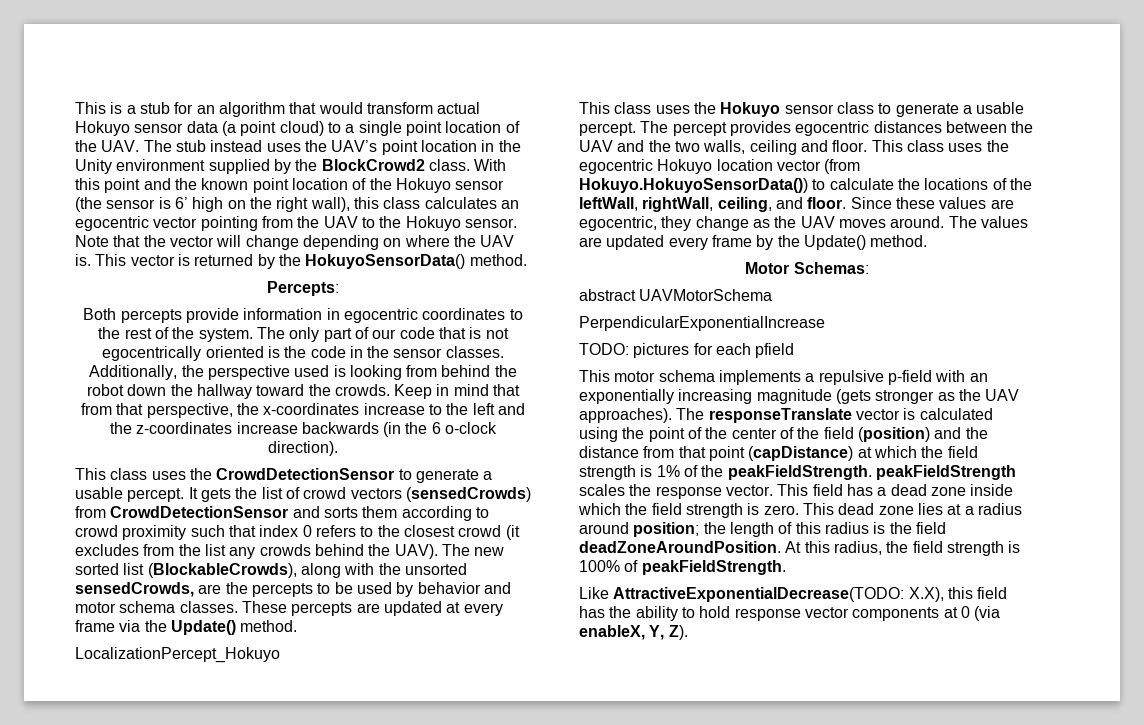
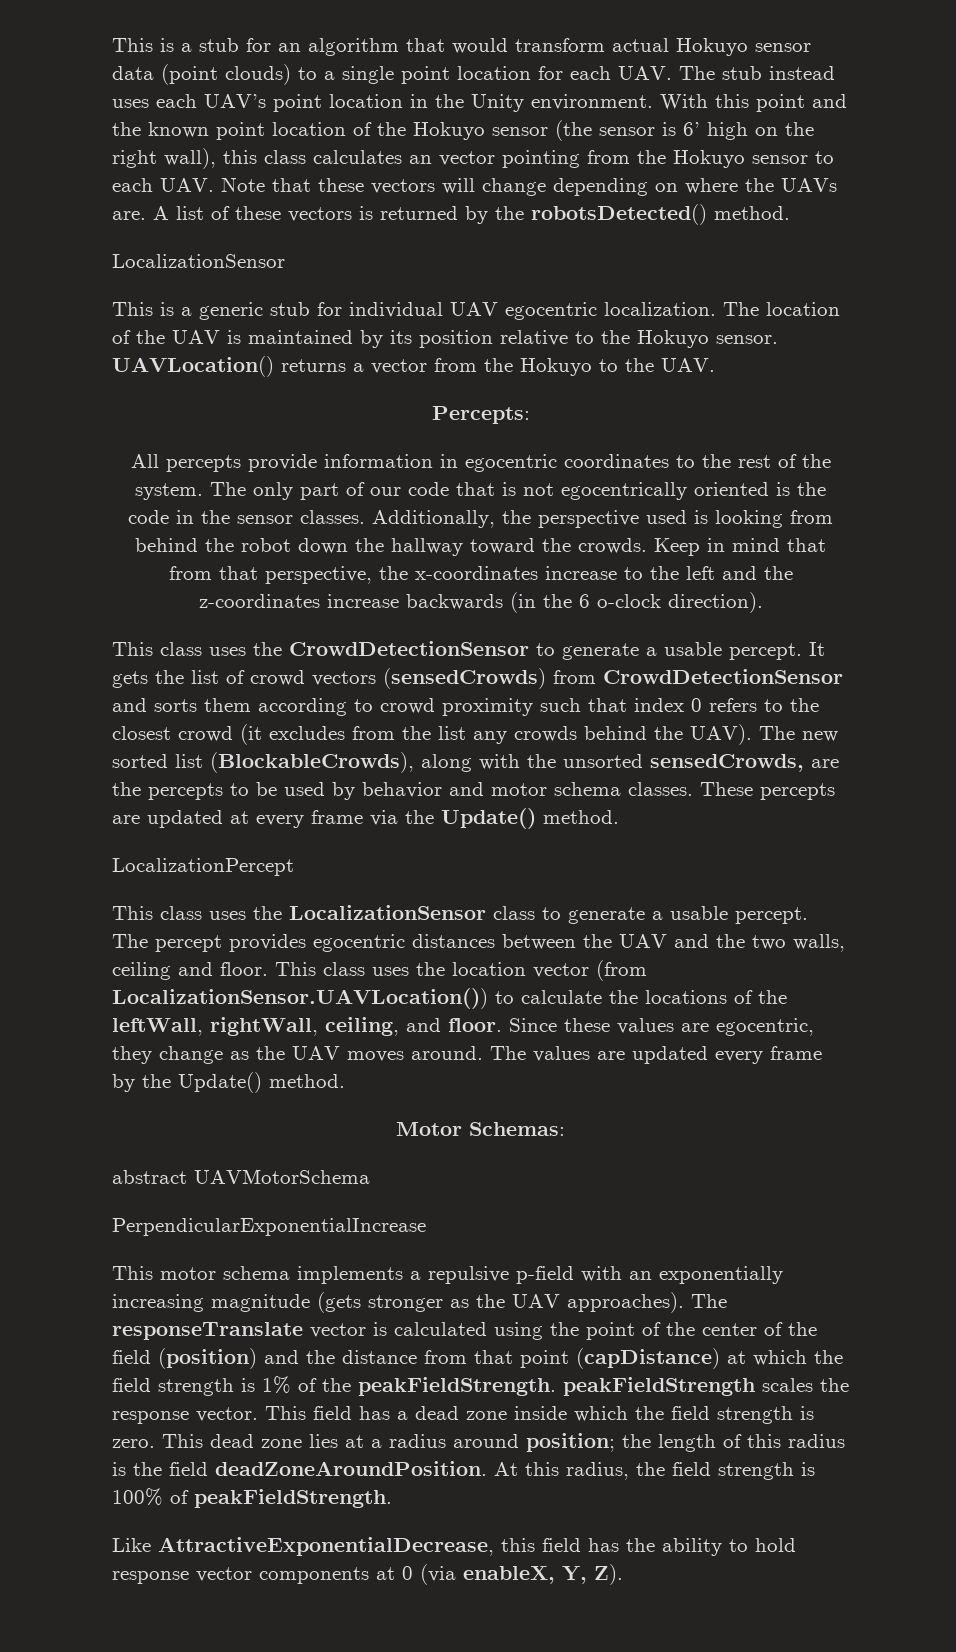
[221,121,324,136] (a point cloud) -> [161,64,291,85] (point clouds)
[505,121,520,133] [75,140,97,152] of the -> [538,66,611,80] for each
[304,140,327,152] the -> [156,94,197,108] each
[116,159,470,174] environment supplied by the BlockCrowd2 class. -> [531,94,653,110] environment.
[75,216,149,231] egocentric -> (432, 159) none
[323,216,517,231] [75,235,214,247] UAV to the Hokuyo sensor. Note that the vector -> [673,150,834,168] [112,177,435,194] Hokuyo sensor to each UAV. Note that these vectors
[480,235,515,247] [75,254,175,266] UAV is. This vector -> [781,178,837,192] [112,206,352,222] UAVs are. A list of these vectors
[305,254,527,269] HokuyoSensorData() method. -> [531,204,790,225] [112,254,285,268] [112,302,840,320] [112,330,778,348] [112,356,715,377] robotsDetected() method. // LocalizationSensor // This is a generic stub for individual UAV egocentric localization. The location of the UAV is maintained by its position relative to the Hokuyo sensor. UAVLocation() returns a vector from the Hokuyo to the UAV.
[83,308,117,320] Both -> [130,454,159,468] All
[75,647,280,663] [579,102,834,117] LocalizationPercept_Hokuyo // This class uses the Hokuyo sensor -> [112,858,294,876] [112,905,486,920] LocalizationPercept // This class uses the LocalizationSensor
[579,159,713,174] egocentric Hokuyo -> (445, 969) none
[579,178,808,193] Hokuyo.HokuyoSensorData()) -> [112,988,488,1009] LocalizationSensor.UAVLocation())
[579,343,795,358] // TODO: pictures for each pfield -> (426, 1227) none
[613,587,944,602] AttractiveExponentialDecrease(TODO: X.X), -> [158,1537,494,1556] AttractiveExponentialDecrease,

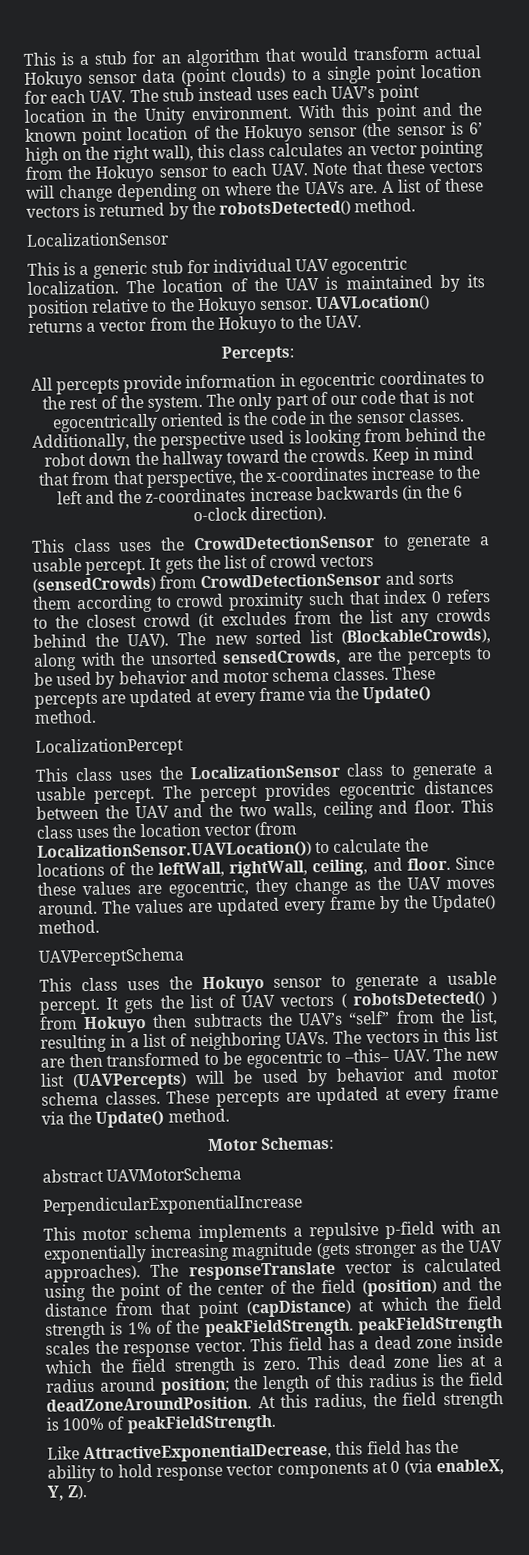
(345, 1081) none -> [38,947,185,967] [39,971,498,994] [39,991,497,1015] [39,1009,499,1034] [40,1028,499,1053] [40,1047,499,1069] [40,1067,500,1091] [41,1085,499,1107] [41,1108,230,1128] // UAVPerceptSchema // This class uses the Hokuyo sensor to generate a usable percept. It gets the list of UAV vectors ( robotsDetected() ) from Hokuyo then subtracts the UAV’s “self” from the list, resulting in a list of neighboring UAVs. The vectors in this list are then transformed to be egocentric to –this– UAV. The new list (UAVPercepts) will be used by behavior and motor schema classes. These percepts are updated at every frame via the Update() method.

